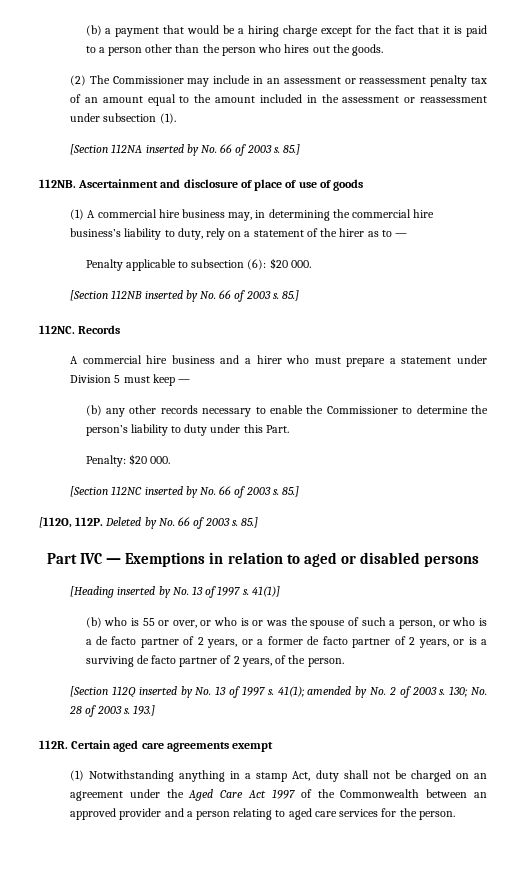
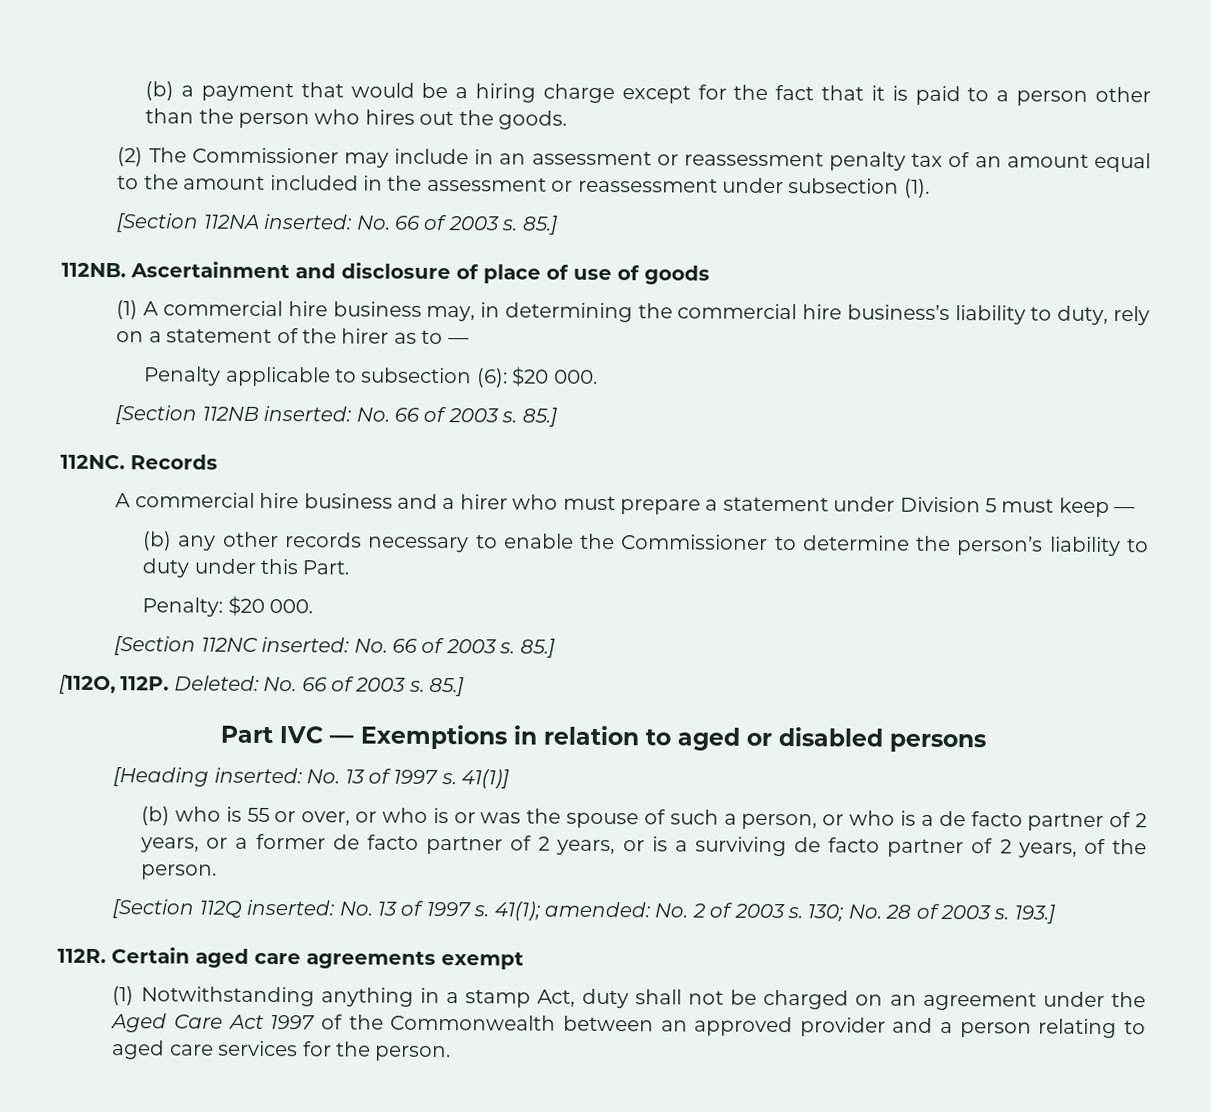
[145,144,199,156] inserted by -> [263,213,354,230] inserted:
[144,290,198,302] inserted by -> [263,405,353,422] inserted:
[144,486,198,498] inserted by -> [261,636,351,653] inserted:
[105,517,157,529] Deleted by -> [173,675,260,691] Deleted:
[117,586,171,598] inserted by -> [213,767,303,784] inserted:
[138,686,193,698] inserted by -> [246,899,336,916] inserted:
[307,686,368,698] amended by -> [544,901,652,918] amended:

